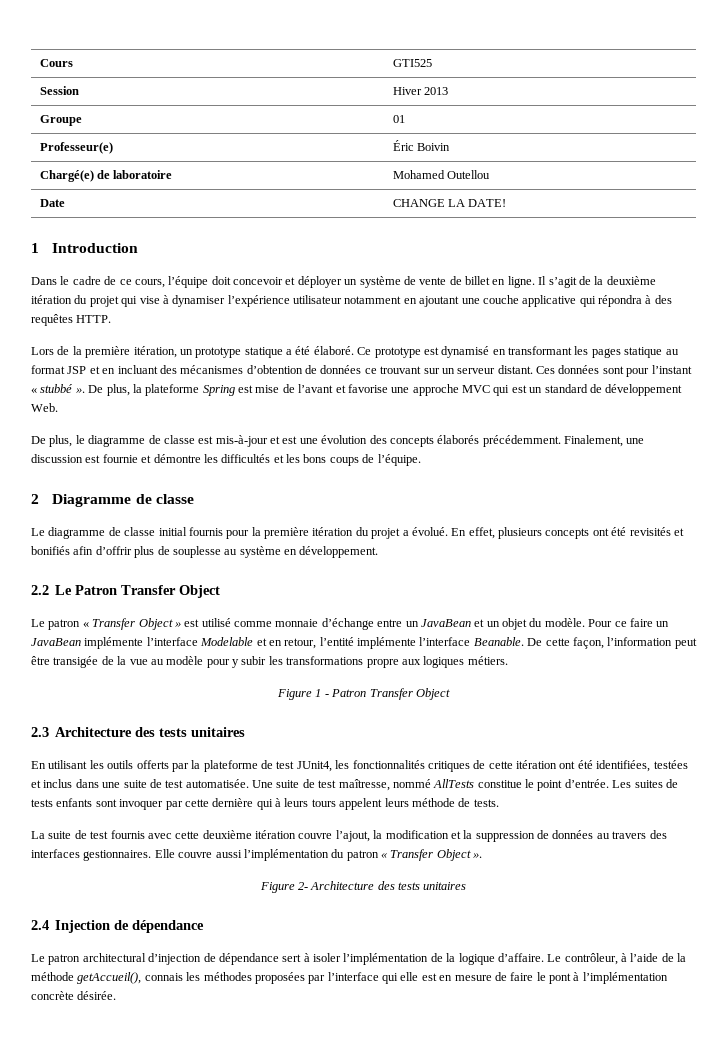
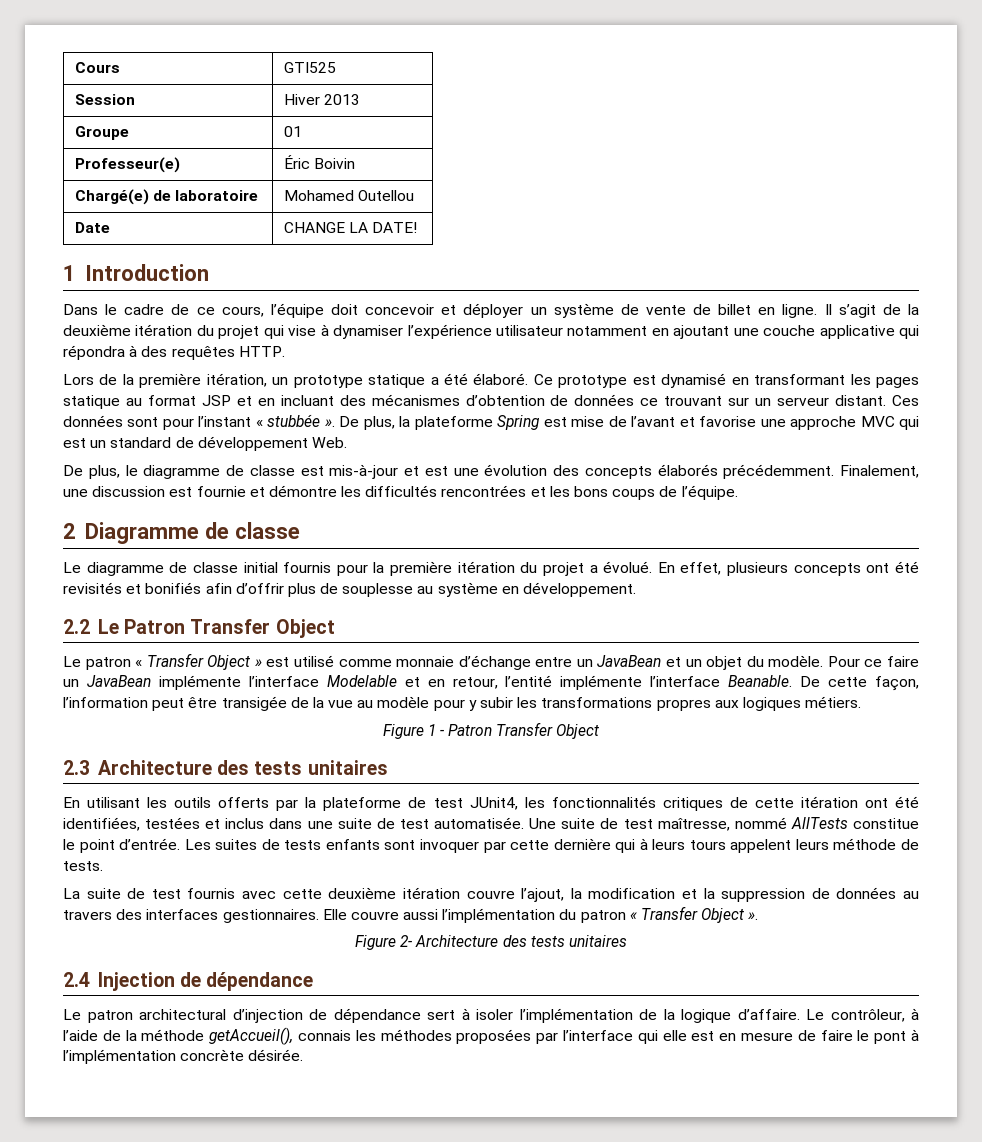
[40,384,73,393] stubbé -> [267,414,321,427] stubbée
(271, 458) none -> [441,485,527,497] rencontrées
[366,659,399,668] propre -> [656,699,711,711] propres

